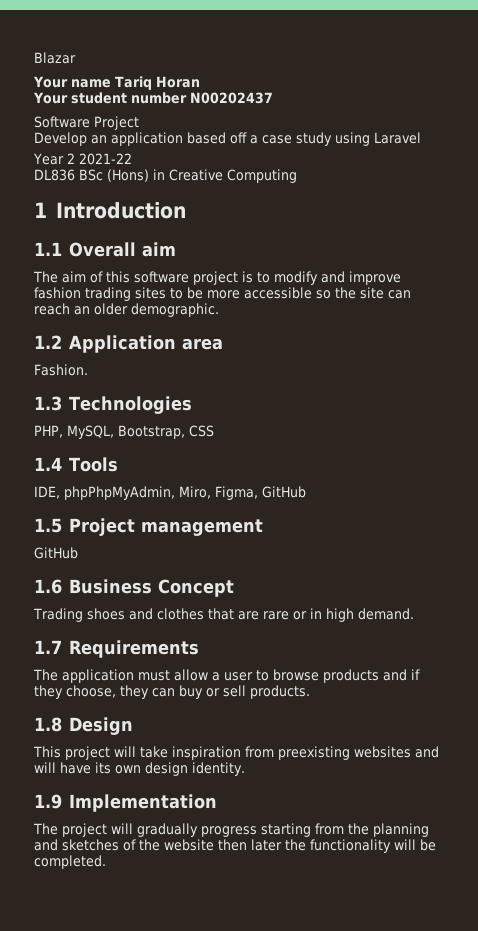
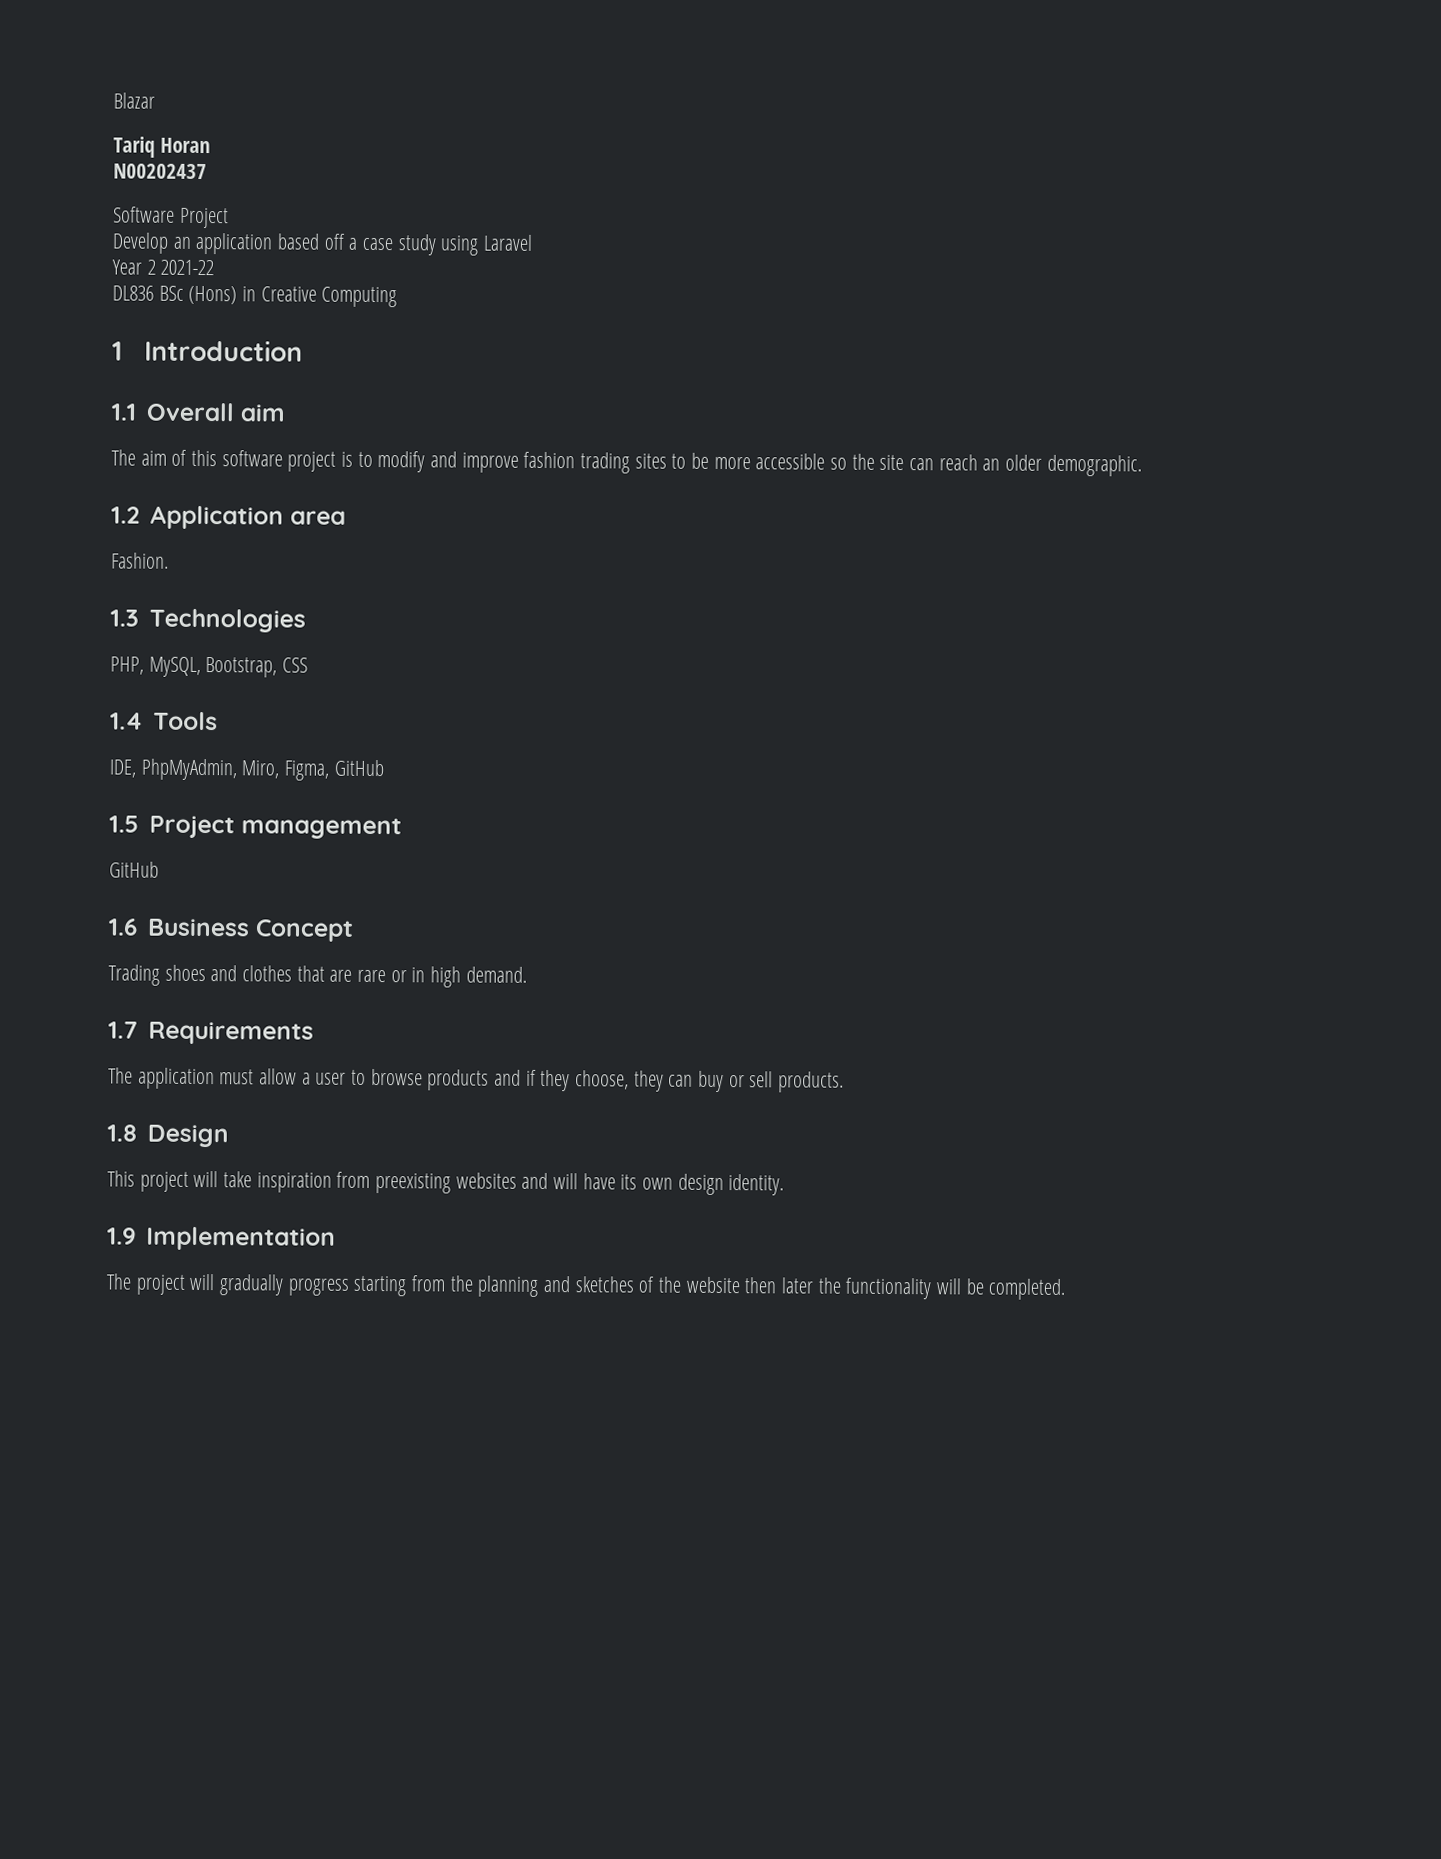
[33,76,111,88] Your name -> (155, 100) none
[33,92,187,104] Your student number -> (211, 145) none
[64,486,175,500] phpPhpMyAdmin, -> [140,758,237,781] PhpMyAdmin,

